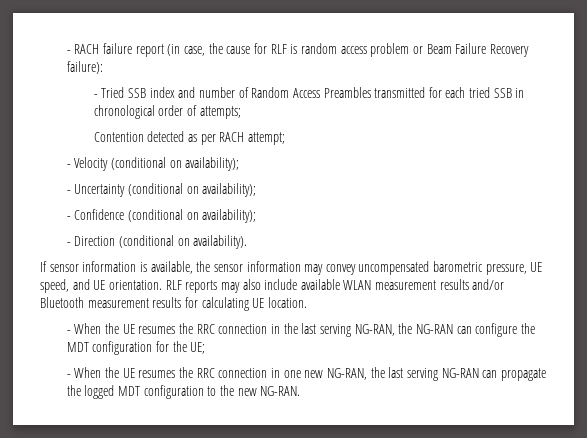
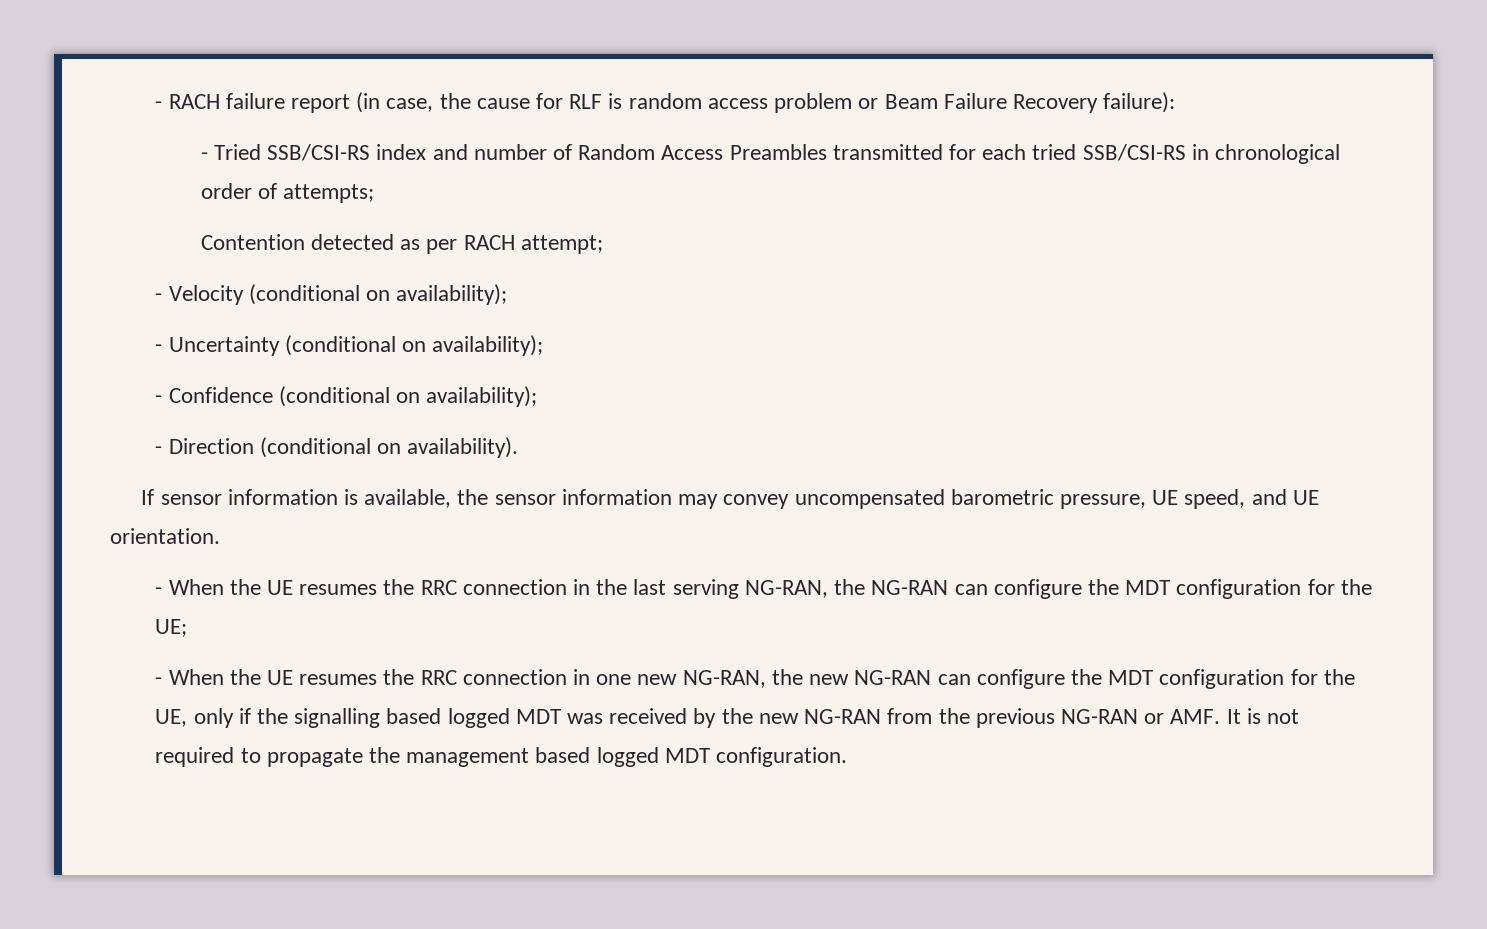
[127,88,146,98] SSB -> [267,144,371,161] SSB/CSI-RS
[493,88,512,98] SSB -> [1082,144,1186,161] SSB/CSI-RS
[165,279,505,293] [40,297,307,311] RLF reports may also include available WLAN measurement results and/or Bluetooth measurement results for calculating UE location. -> (220, 536) none
[388,367,546,381] [66,385,301,399] last serving NG-RAN can propagate the logged MDT configuration to the new NG-RAN. -> [809,669,1355,689] [155,708,1299,728] [155,747,848,767] new NG-RAN can configure the MDT configuration for the UE, only if the signalling based logged MDT was received by the new NG-RAN from the previous NG-RAN or AMF. It is not required to propagate the management based logged MDT configuration.

